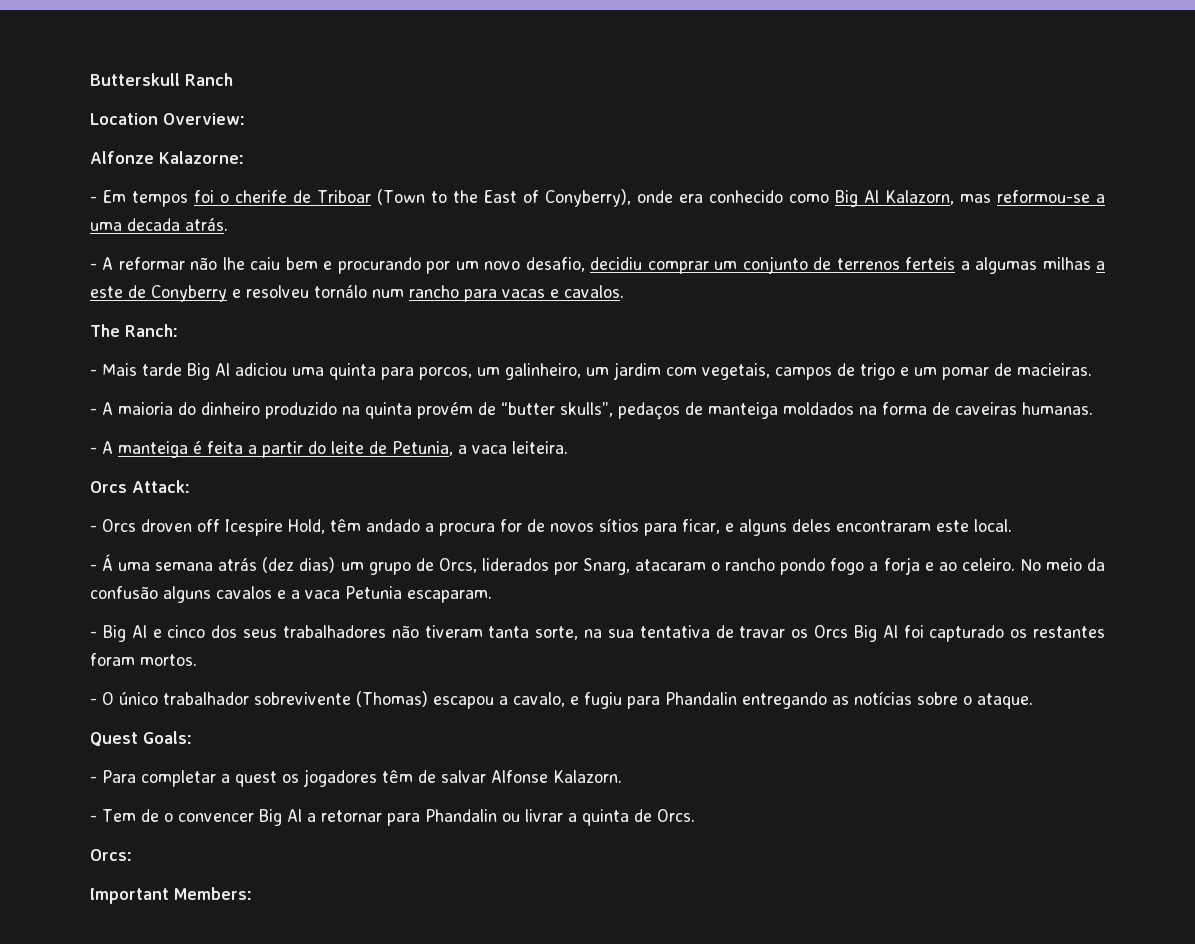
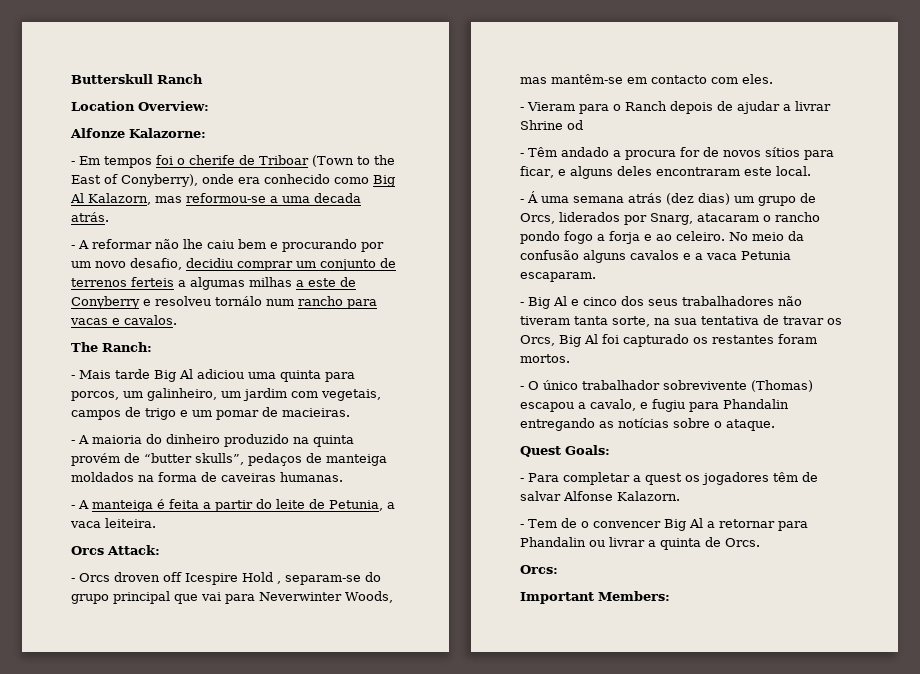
[288,519,361,534] Hold, têm -> [242,572,381,585] [71,591,393,604] [520,74,773,84] [520,101,831,114] [520,120,583,130] [520,147,557,157] Hold , separam-se do grupo principal que vai para Neverwinter Woods, mas mantêm-se em contacto com eles. // - Vieram para o Ranch depois de ajudar a livrar Shrine od // - Têm
[814,625,849,638] Orcs -> [520,335,555,346] Orcs,

